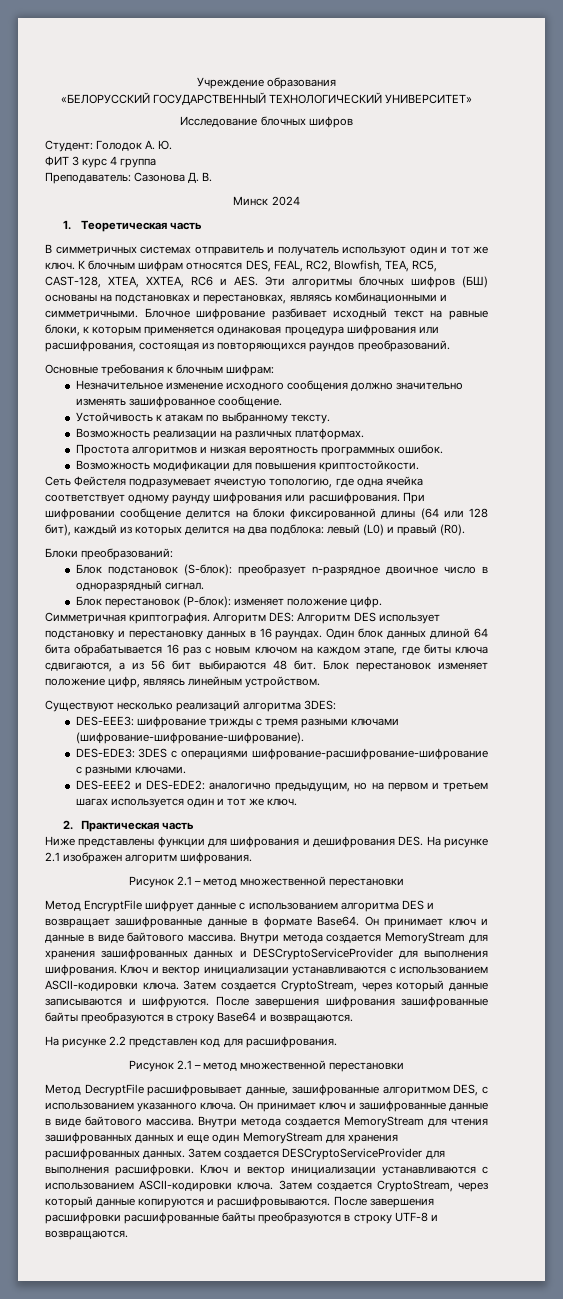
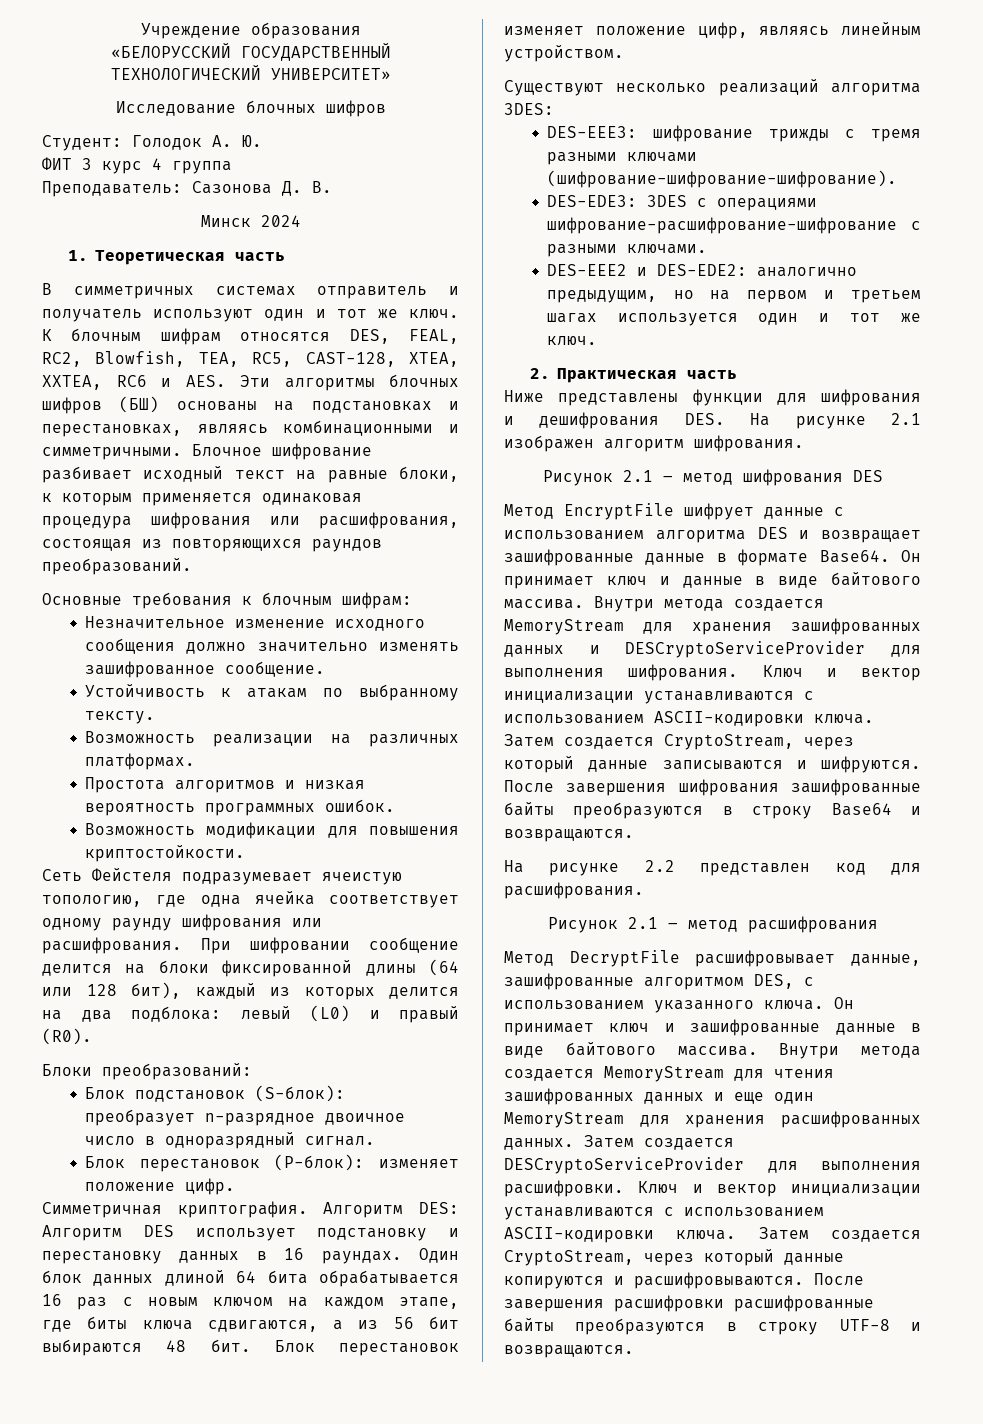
[240,876,405,888] множественной перестановки -> [742,469,883,486] шифрования DES
[240,1060,405,1072] множественной перестановки -> [747,916,878,933] расшифрования

